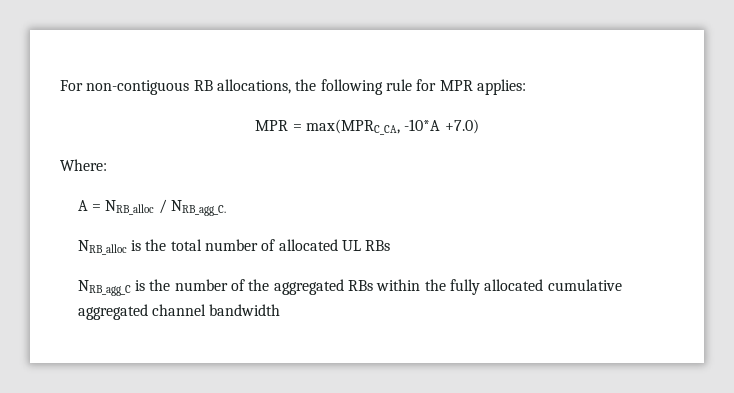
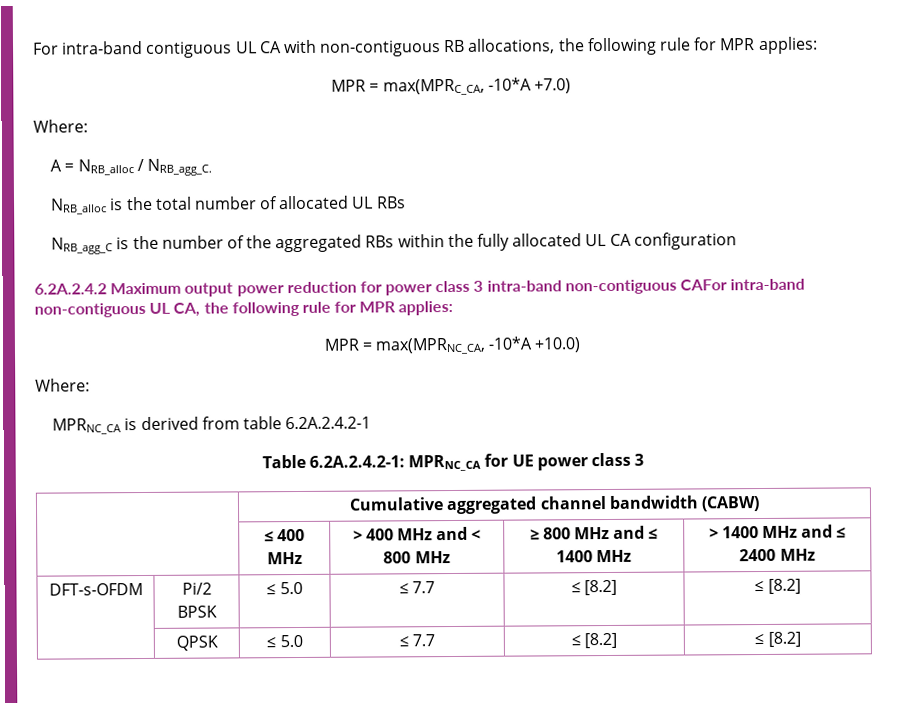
(83, 85) none -> [61,39,317,58] intra-band contiguous UL CA with
[547,279,622,291] [77,304,281,320] cumulative aggregated channel bandwidth -> [585,232,737,250] [34,278,806,297] [34,300,454,318] [323,336,582,355] [35,378,90,392] [52,416,372,435] [261,452,645,472] [349,495,760,515] [263,528,306,542] [266,551,303,565] [352,526,482,541] [383,551,451,564] [529,525,659,540] [555,549,633,563] [708,524,847,539] [739,548,816,562] [48,583,143,596] [181,582,212,595] [176,605,217,618] [266,581,303,595] [398,581,436,594] [570,579,618,596] [754,578,801,594] [175,635,218,651] [266,634,303,648] [398,634,436,647] [570,632,618,649] [754,631,801,647] UL CA configuration // 6.2A.2.4.2 Maximum output power reduction for power class 3 intra-band non-contiguous CAFor intra-band non-contiguous UL CA, the following rule for MPR applies: // MPR = max(MPRNC_CA, -10*A +10.0) // Where: // MPRNC_CA is derived from table 6.2A.2.4.2-1 // Table 6.2A.2.4.2-1: MPRNC_CA for UE power class 3 // | Cumulative aggregated channel bandwidth (CABW) // | ≤ 400 MHz | > 400 MHz and < 800 MHz | ≥ 800 MHz and ≤ 1400 MHz | > 1400 MHz and ≤ 2400 MHz // DFT-s-OFDM | Pi/2 BPSK | ≤ 5.0 | ≤ 7.7 | ≤ [8.2] | ≤ [8.2] // | QPSK | ≤ 5.0 | ≤ 7.7 | ≤ [8.2] | ≤ [8.2]

